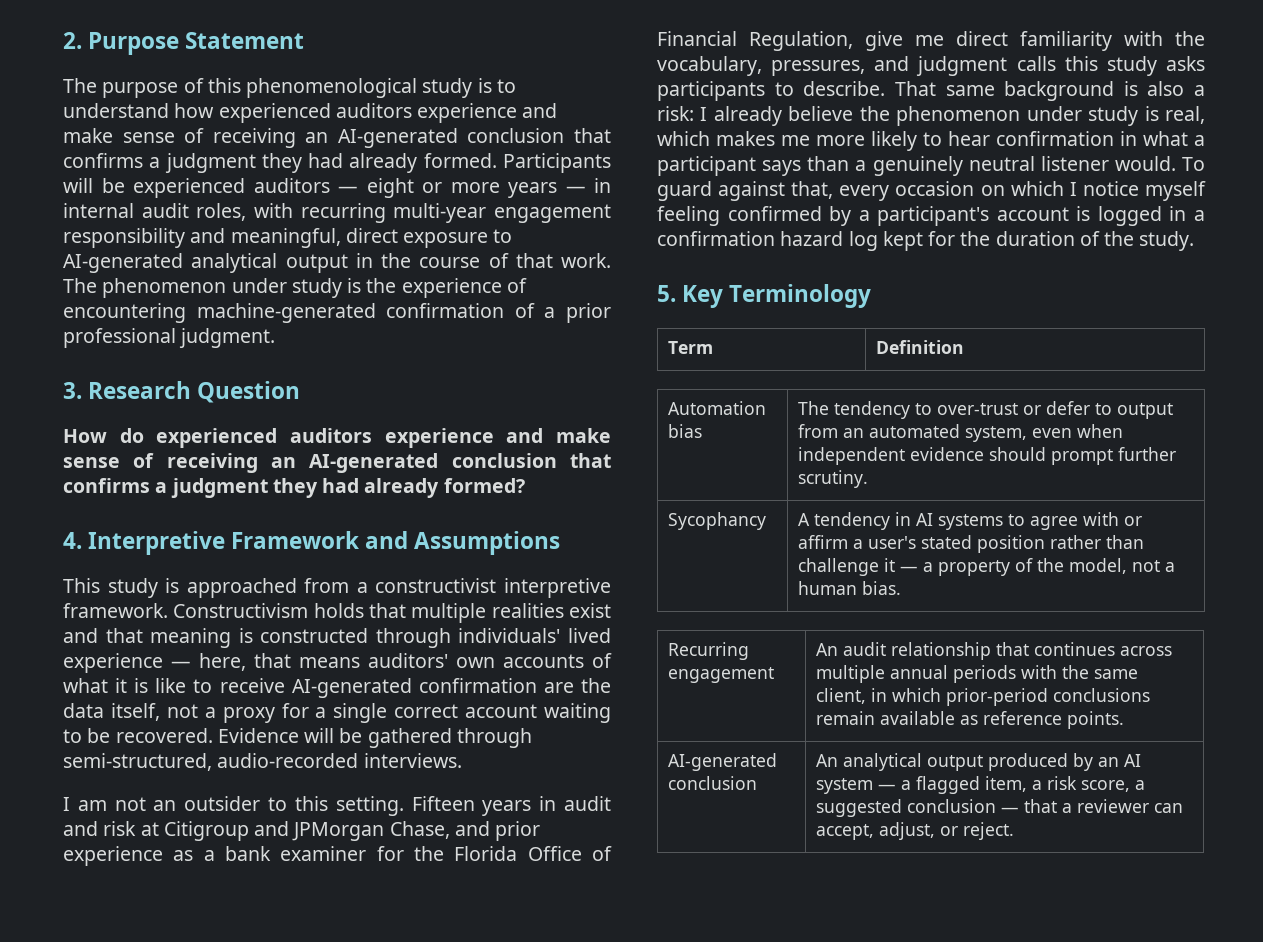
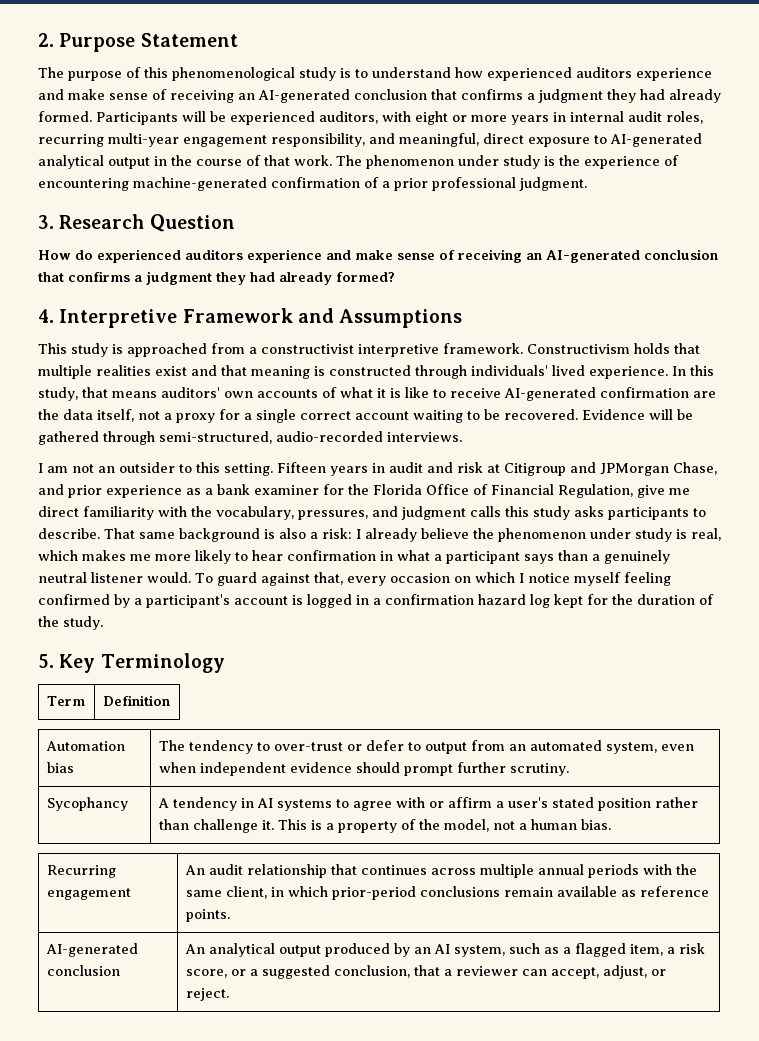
[253,178,358,193] auditors — -> [319,111,411,124] auditors, with
[565,186,586,193] — -> (549, 120) none
[253,203,293,218] with -> (703, 117) none
[63,228,185,248] responsibility -> [271,133,365,147] responsibility,
[63,653,246,673] experience — here, -> [589,365,714,379] [38,387,78,401] experience. In this study,
[884,558,919,572] it — -> [261,819,322,830] it. This is
[816,778,897,794] system — -> [453,943,559,957] system, such as
(1131, 786) none -> [230,969,246,976] or
[907,799,1020,813] conclusion — -> [333,965,410,978] conclusion,

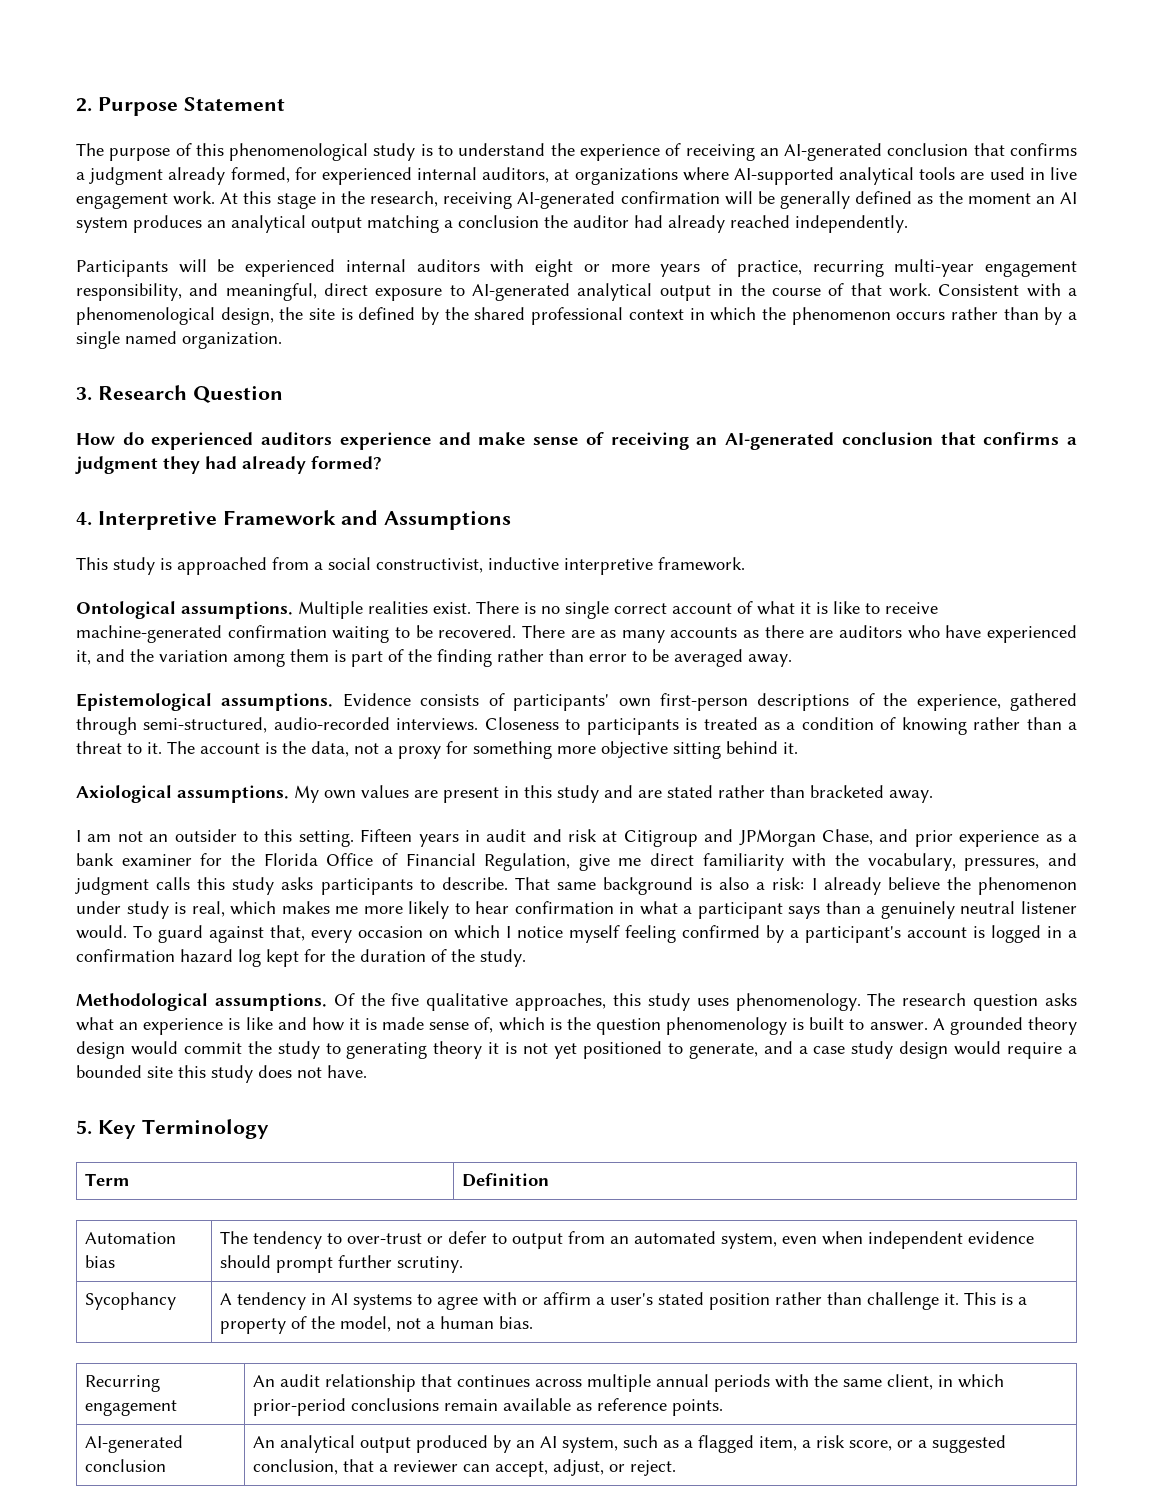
[455,67,712,81] [38,89,721,103] [38,111,92,122] how experienced auditors experience and make sense of receiving an AI-generated conclusion that confirms a judgment they had already formed. -> [550,143,1077,161] [76,167,1077,185] [76,191,1077,209] [76,215,908,233] the experience of receiving an AI-generated conclusion that confirms a judgment already formed, for experienced internal auditors, at organizations where AI-supported analytical tools are used in live engagement work. At this stage in the research, receiving AI-generated confirmation will be generally defined as the moment an AI system produces an analytical output matching a conclusion the auditor had already reached independently. //
[319,111,378,124] auditors, -> [345,259,480,272] internal auditors
[553,111,703,124] in internal audit roles, -> [711,259,802,277] of practice,
[336,155,679,169] [38,177,587,191] The phenomenon under study is the experience of encountering machine-generated confirmation of a prior professional judgment. -> [938,283,1078,297] [76,307,1078,325] [76,331,282,349] Consistent with a phenomenological design, the site is defined by the shared professional context in which the phenomenon occurs rather than by a single named organization.
[261,344,354,354] constructivist -> [328,557,559,573] social constructivist, inductive
[527,343,700,354] [38,365,714,379] [38,387,318,401] Constructivism holds that multiple realities exist and that meaning is constructed through individuals' lived experience. In this study, that means auditors' own accounts -> [76,601,732,619] // Ontological assumptions. Multiple realities exist. There is no single correct account
[504,387,716,401] [38,409,693,423] AI-generated confirmation are the data itself, not a proxy for a single correct account waiting to be recovered. Evidence will be -> [76,625,1077,643] [76,649,792,667] [76,693,1001,711] machine-generated confirmation waiting to be recovered. There are as many accounts as there are auditors who have experienced it, and the variation among them is part of the finding rather than error to be averaged away. // Epistemological assumptions. Evidence consists of participants' own first-person descriptions of the experience,
(462, 437) none -> [484,717,1077,735] [76,741,798,759] [76,785,933,803] Closeness to participants is treated as a condition of knowing rather than a threat to it. The account is the data, not a proxy for something more objective sitting behind it. // Axiological assumptions. My own values are present in this study and are stated rather than bracketed away.
(103, 623) none -> [76,993,1078,1011] [76,1017,1078,1035] [76,1041,1077,1059] [76,1065,367,1083] // Methodological assumptions. Of the five qualitative approaches, this study uses phenomenology. The research question asks what an experience is like and how it is made sense of, which is the question phenomenology is built to answer. A grounded theory design would commit the study to generating theory it is not yet positioned to generate, and a case study design would require a bounded site this study does not have.

